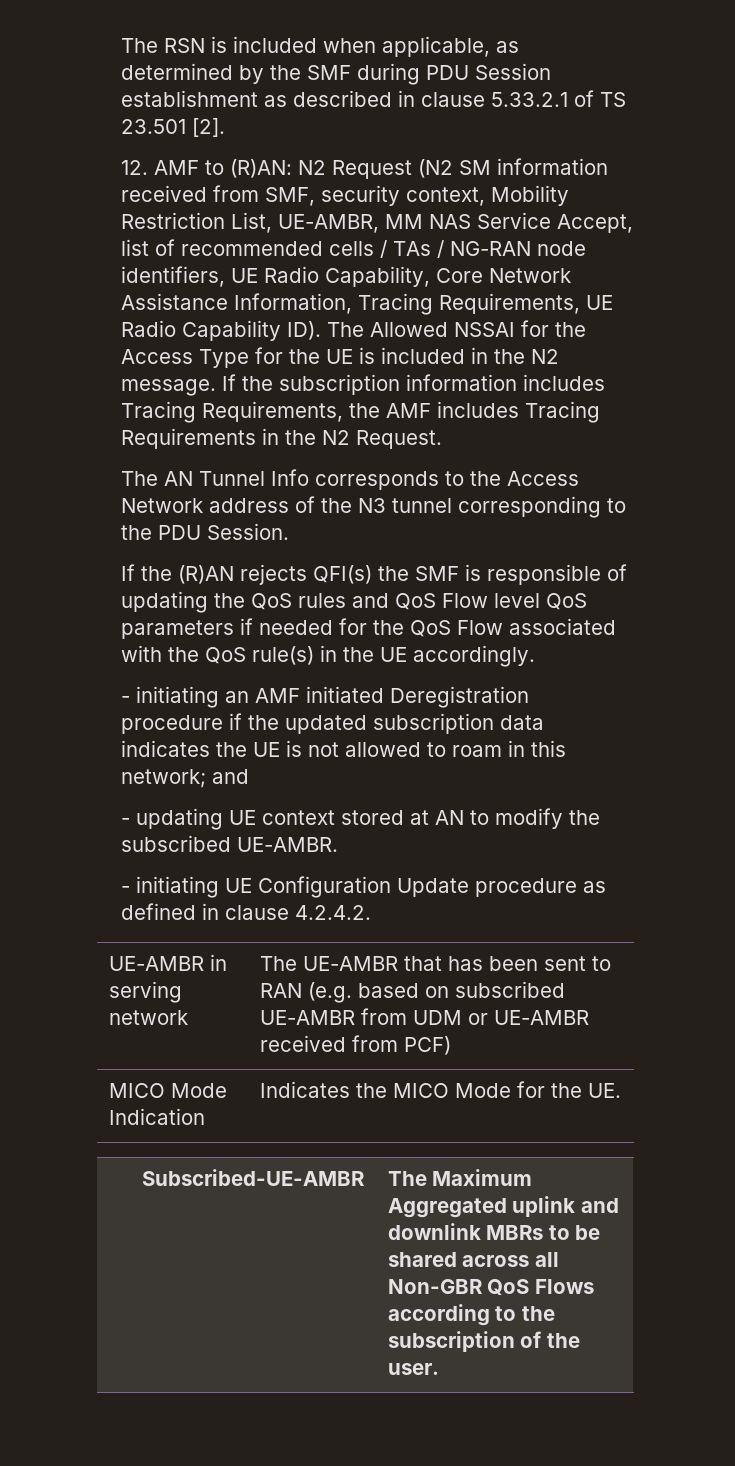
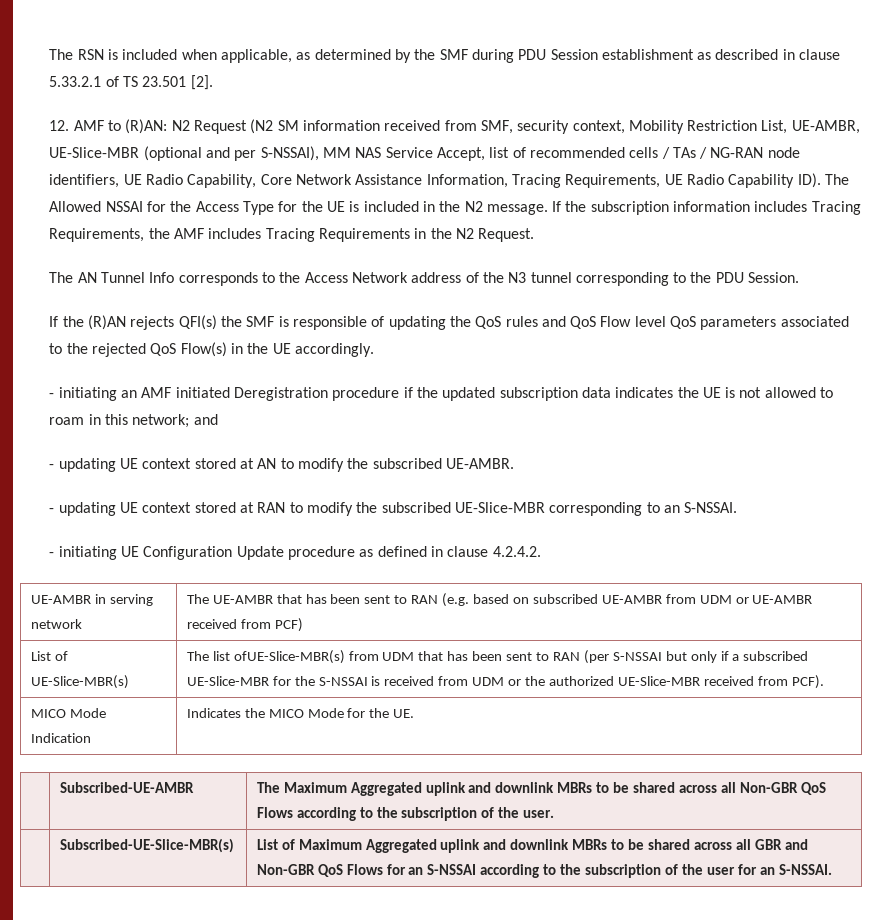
(379, 223) none -> [49,146,319,161] UE-Slice-MBR (optional and per S-NSSAI),
[239,618,616,637] [120,645,314,665] if needed for the QoS Flow associated with the QoS rule(s) -> [780,316,849,327] [49,342,227,357] associated to the rejected QoS Flow(s)
(338, 844) none -> [49,502,738,516] // - updating UE context stored at RAN to modify the subscribed UE-Slice-MBR corresponding to an S-NSSAI.
(451, 1045) none -> [30,651,68,661] [30,675,129,689] [186,650,809,664] [186,675,824,689] // List of UE-Slice-MBR(s) | The list ofUE-Slice-MBR(s) from UDM that has been sent to RAN (per S-NSSAI but only if a subscribed UE-Slice-MBR for the S-NSSAI is received from UDM or the authorized UE-Slice-MBR received from PCF).
(439, 1369) none -> [59,838,234,853] [256,839,808,853] [256,864,832,878] // | Subscribed-UE-Slice-MBR(s) | List of Maximum Aggregated uplink and downlink MBRs to be shared across all GBR and Non-GBR QoS Flows for an S-NSSAI according to the subscription of the user for an S-NSSAI.

